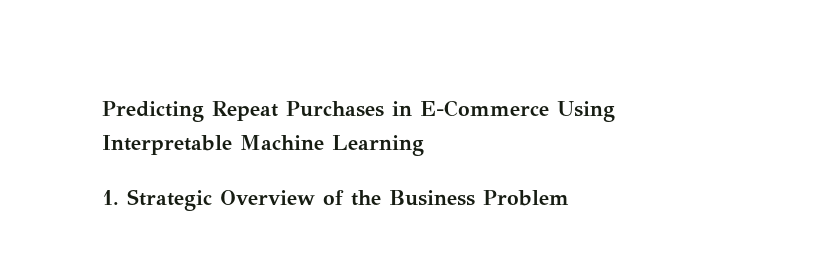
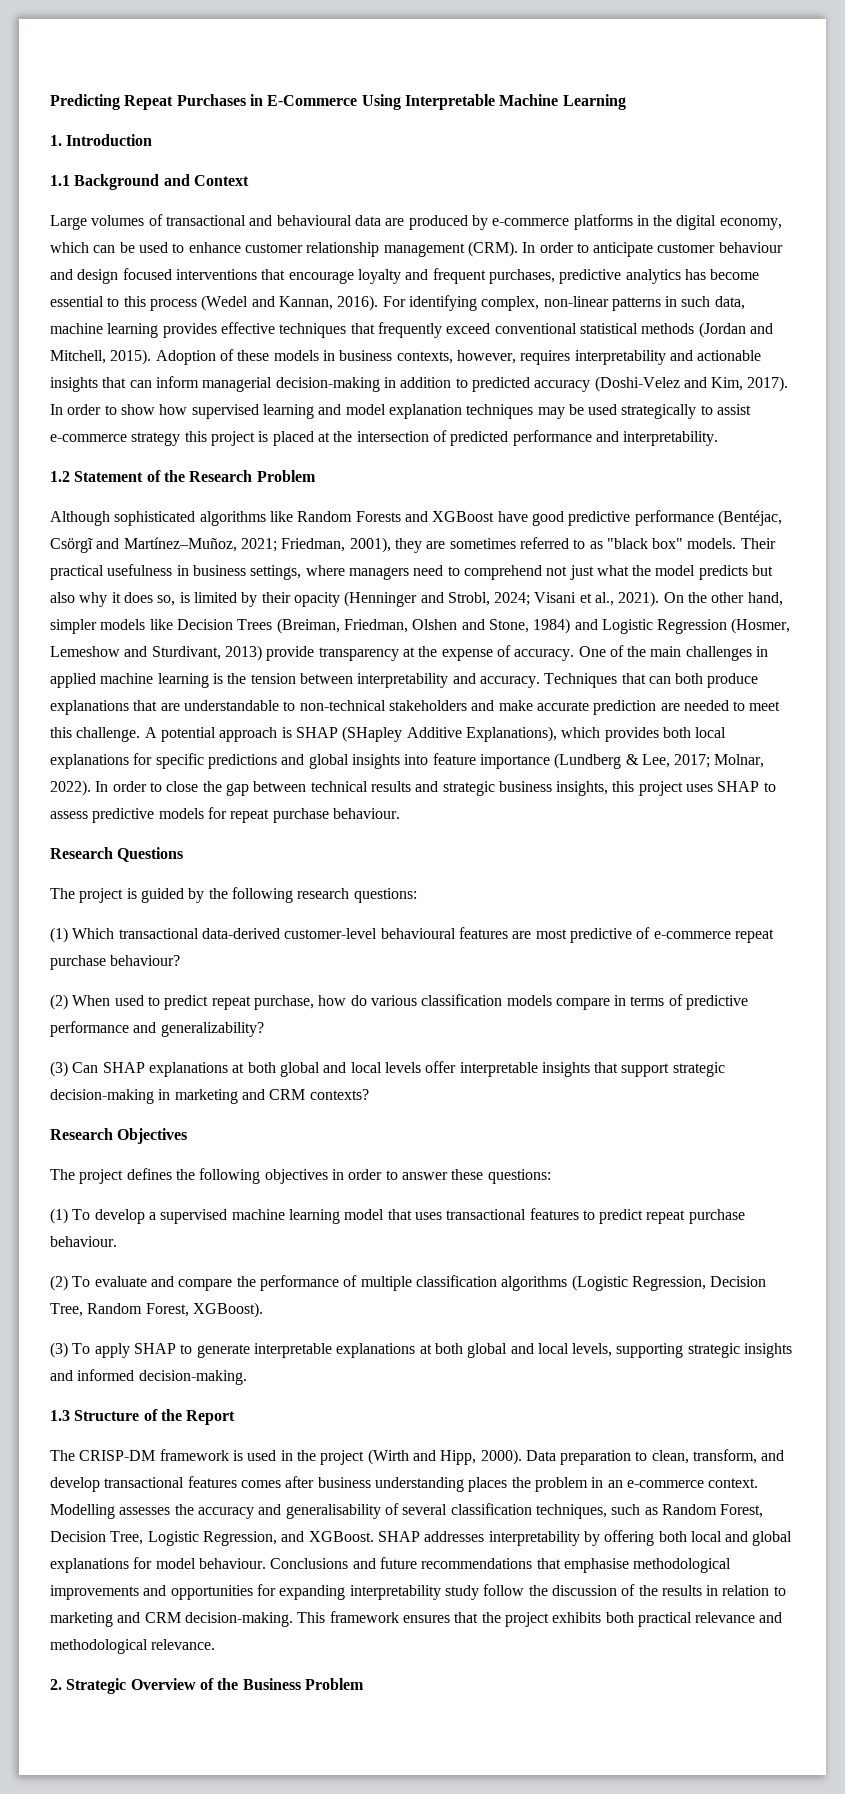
(119, 197) none -> [66,134,153,146] [50,174,249,190] [50,214,782,230] [50,241,783,257] [50,268,760,284] [50,295,745,311] [50,322,773,338] [50,349,762,365] [50,376,789,392] [50,404,752,419] [50,430,719,446] [50,470,316,482] [50,510,782,526] [50,537,776,553] [50,564,774,580] [50,591,783,607] [50,618,791,634] [50,645,769,661] [50,673,759,688] [50,700,781,715] [50,726,727,742] [50,753,765,769] [50,780,776,796] [50,807,400,823] [50,847,184,862] [50,887,417,903] [50,927,774,943] [50,955,181,970] [50,994,749,1010] [50,1021,264,1037] [50,1061,725,1077] [50,1089,369,1104] [50,1128,188,1144] [50,1168,551,1184] [50,1208,745,1224] [50,1236,117,1247] [50,1275,767,1291] [50,1302,263,1318] [50,1342,793,1358] [50,1369,247,1385] [50,1409,236,1425] [50,1449,785,1465] [50,1476,759,1492] [50,1503,764,1519] [50,1530,793,1546] [50,1557,732,1573] [50,1584,786,1600] [50,1611,783,1627] [50,1639,216,1654] [50,1679,62,1690] Introduction // 1.1 Background and Context // Large volumes of transactional and behavioural data are produced by e-commerce platforms in the digital economy, which can be used to enhance customer relationship management (CRM). In order to anticipate customer behaviour and design focused interventions that encourage loyalty and frequent purchases, predictive analytics has become essential to this process (Wedel and Kannan, 2016). For identifying complex, non-linear patterns in such data, machine learning provides effective techniques that frequently exceed conventional statistical methods (Jordan and Mitchell, 2015). Adoption of these models in business contexts, however, requires interpretability and actionable insights that can inform managerial decision-making in addition to predicted accuracy (Doshi‑Velez and Kim, 2017). In order to show how supervised learning and model explanation techniques may be used strategically to assist e-commerce strategy this project is placed at the intersection of predicted performance and interpretability. // 1.2 Statement of the Research Problem // Although sophisticated algorithms like Random Forests and XGBoost have good predictive performance (Bentéjac, Csörgĩ and Martínez–Muñoz, 2021; Friedman, 2001), they are sometimes referred to as "black box" models. Their practical usefulness in business settings, where managers need to comprehend not just what the model predicts but also why it does so, is limited by their opacity (Henninger and Strobl, 2024; Visani et al., 2021). On the other hand, simpler models like Decision Trees (Breiman, Friedman, Olshen and Stone, 1984) and Logistic Regression (Hosmer, Lemeshow and Sturdivant, 2013) provide transparency at the expense of accuracy. One of the main challenges in applied machine learning is the tension between interpretability and accuracy. Techniques that can both produce explanations that are understandable to non-technical stakeholders and make accurate prediction are needed to meet this challenge. A potential approach is SHAP (SHapley Additive Explanations), which provides both local explanations for specific predictions and global insights into feature importance (Lundberg & Lee, 2017; Molnar, 2022). In order to close the gap between technical results and strategic business insights, this project uses SHAP to assess predictive models for repeat purchase behaviour. // Research Questions // The project is guided by the following research questions: // (1) Which transactional data-derived customer-level behavioural features are most predictive of e-commerce repeat purchase behaviour? // (2) When used to predict repeat purchase, how do various classification models compare in terms of predictive performance and generalizability? // (3) Can SHAP explanations at both global and local levels offer interpretable insights that support strategic decision‑making in marketing and CRM contexts? // Research Objectives // The project defines the following objectives in order to answer these questions: // (1) To develop a supervised machine learning model that uses transactional features to predict repeat purchase behaviour. // (2) To evaluate and compare the performance of multiple classification algorithms (Logistic Regression, Decision Tree, Random Forest, XGBoost). // (3) To apply SHAP to generate interpretable explanations at both global and local levels, supporting strategic insights and informed decision‑making. // 1.3 Structure of the Report // The CRISP-DM framework is used in the project (Wirth and Hipp, 2000). Data preparation to clean, transform, and develop transactional features comes after business understanding places the problem in an e-commerce context. Modelling assesses the accuracy and generalisability of several classification techniques, such as Random Forest, Decision Tree, Logistic Regression, and XGBoost. SHAP addresses interpretability by offering both local and global explanations for model behaviour. Conclusions and future recommendations that emphasise methodological improvements and opportunities for expanding interpretability study follow the discussion of the results in relation to marketing and CRM decision-making. This framework ensures that the project exhibits both practical relevance and methodological relevance. // 2.

